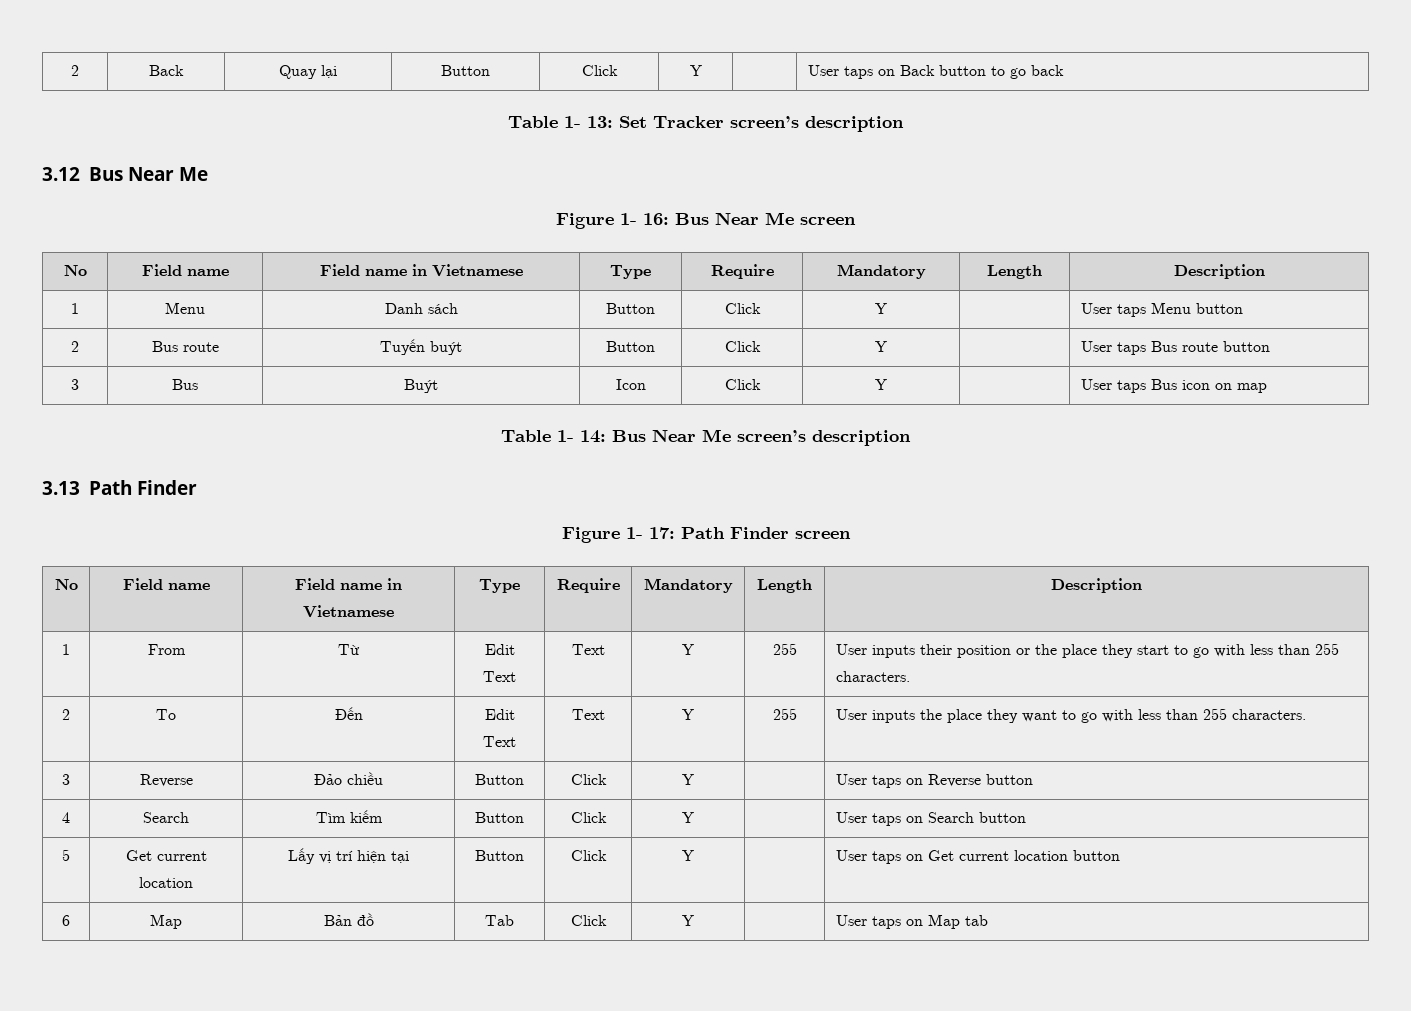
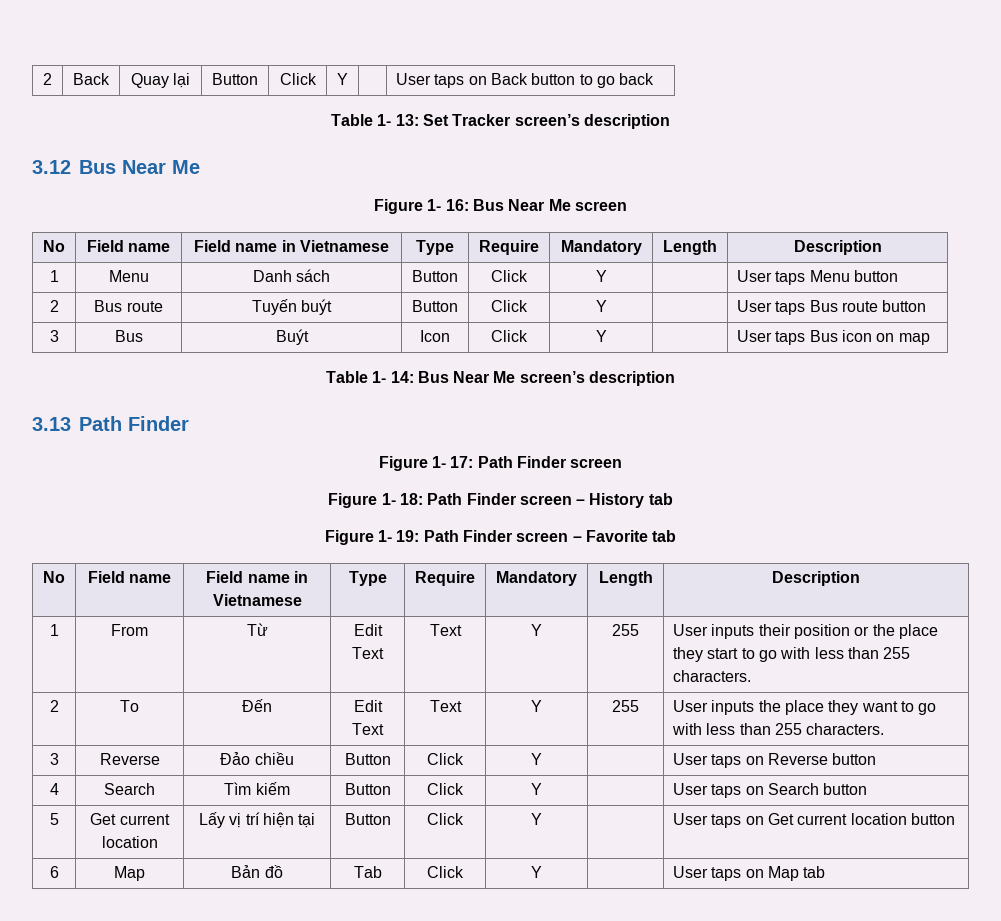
(851, 535) none -> [328,493,673,508] [324,530,677,545] // Figure 1- 18: Path Finder screen – History tab // Figure 1- 19: Path Finder screen – Favorite tab

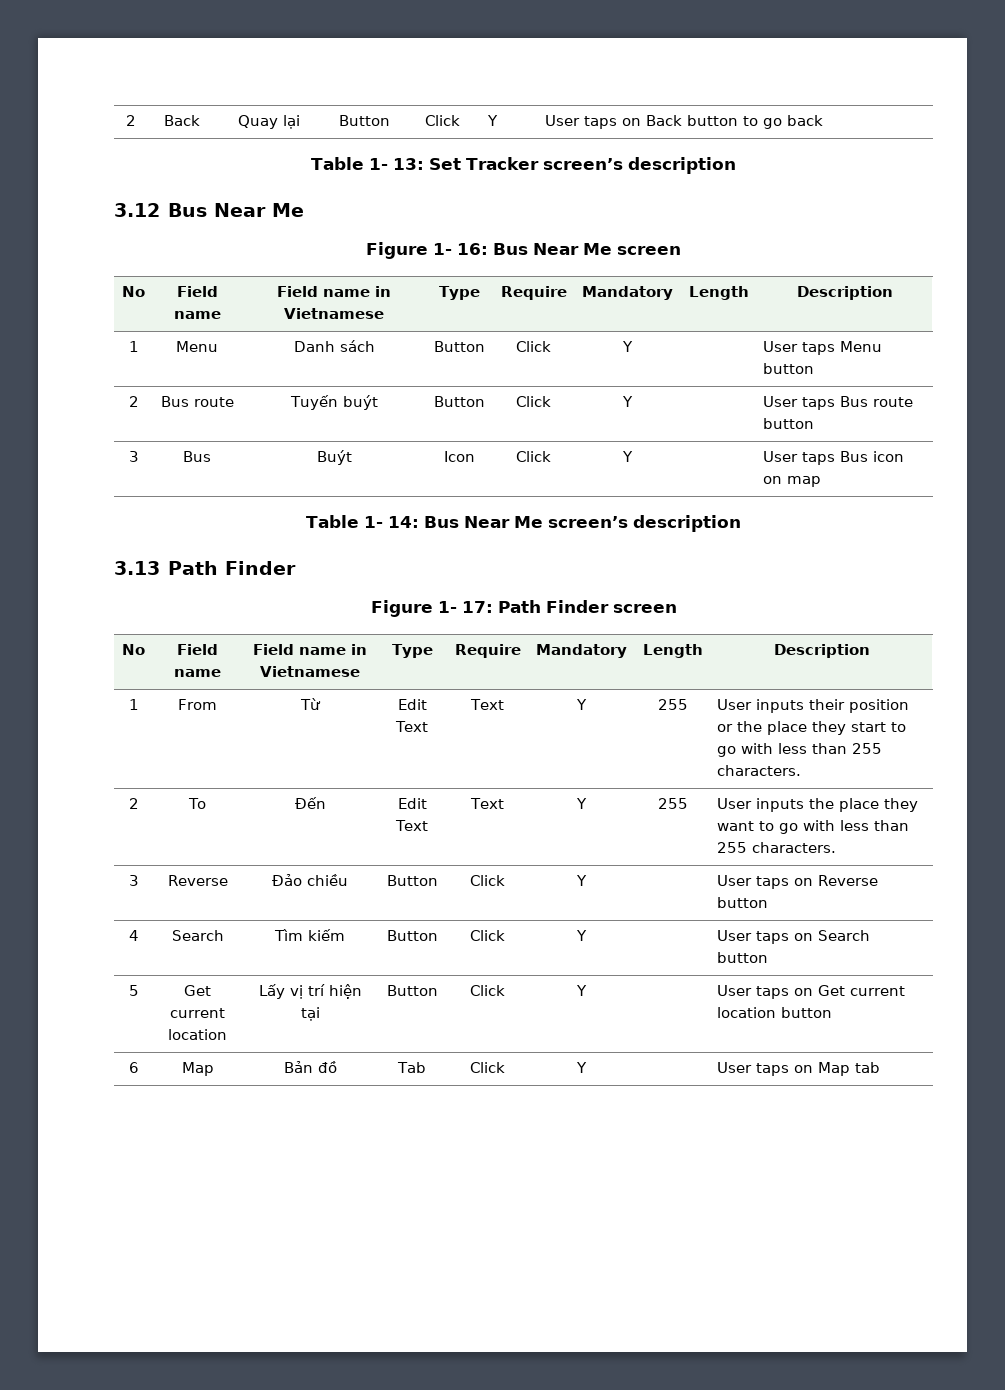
[328,493,673,508] [324,530,677,545] // Figure 1- 18: Path Finder screen – History tab // Figure 1- 19: Path Finder screen – Favorite tab -> (677, 608) none

